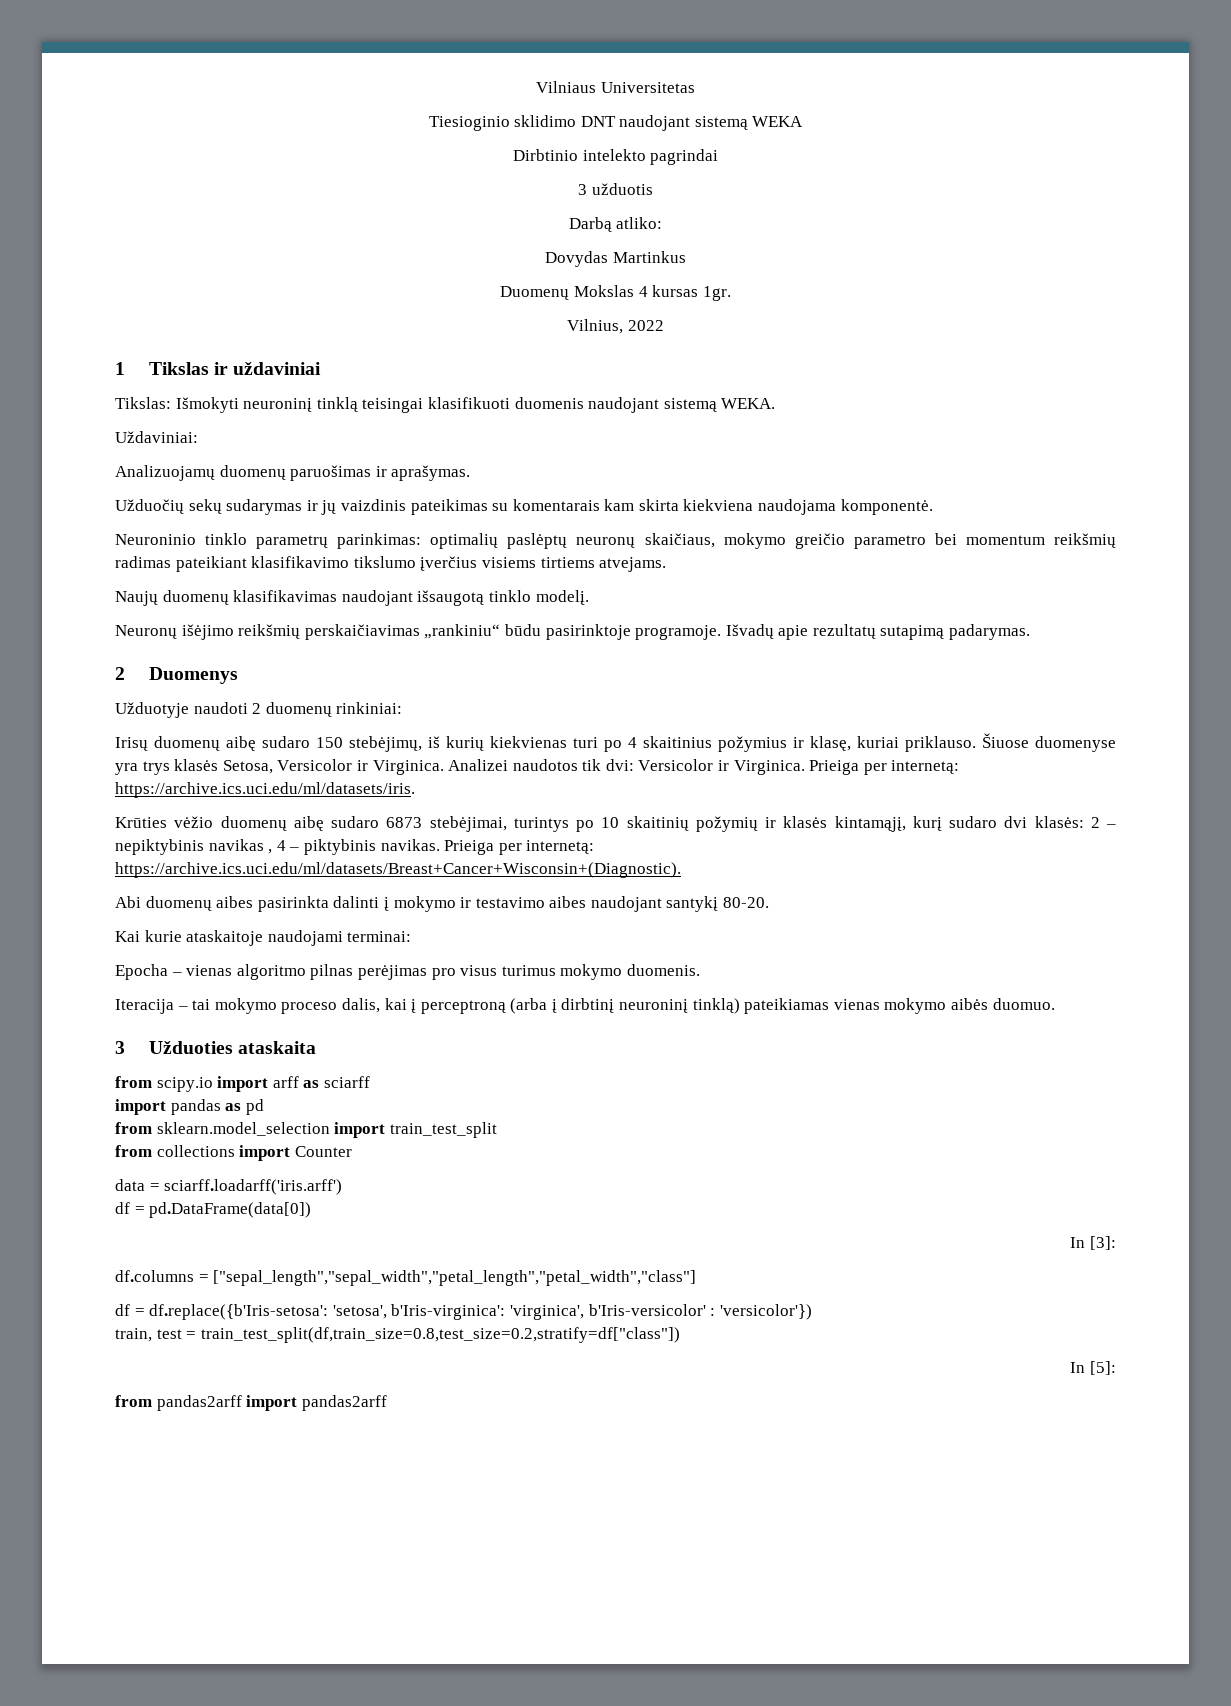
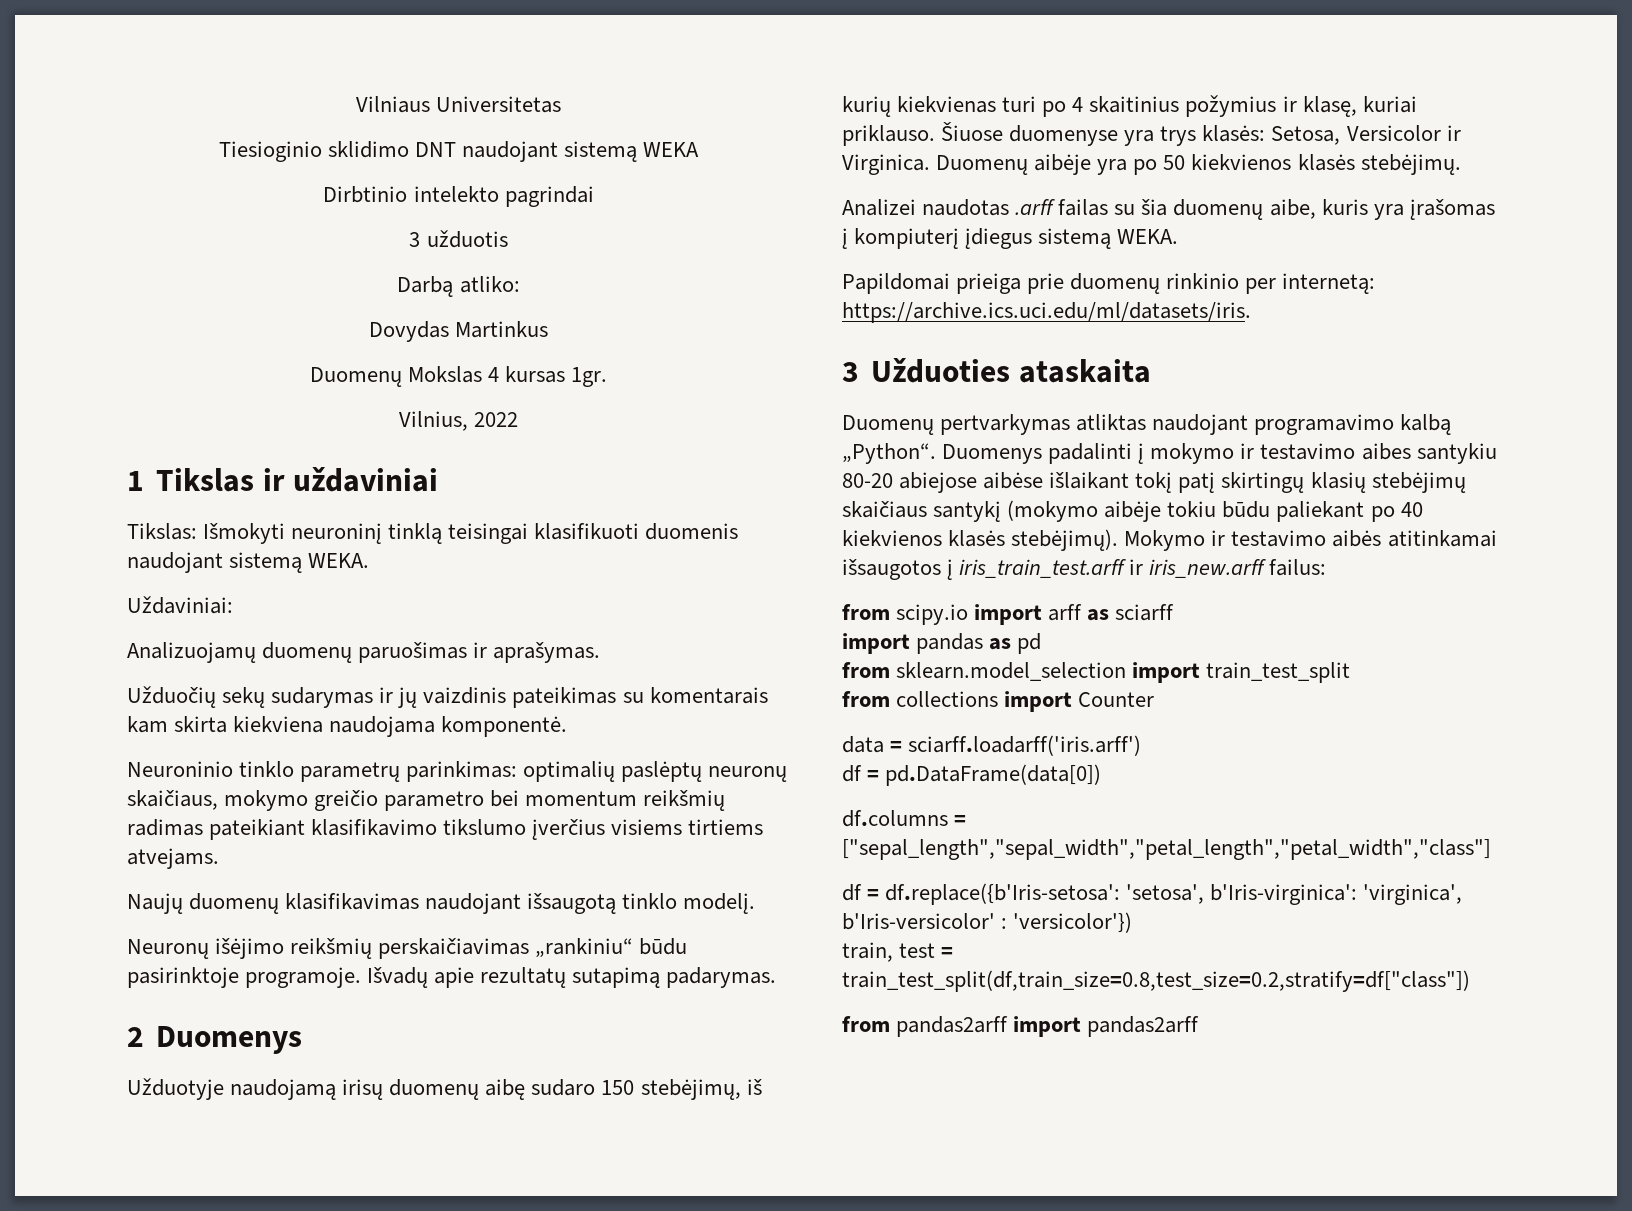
[193,702,403,717] [115,737,148,751] naudoti 2 duomenų rinkiniai: // Irisų -> [230,1079,384,1100] naudojamą irisų
[174,759,219,771] klasės -> [1202,125,1266,142] klasės:
[448,759,960,775] [115,782,415,798] [115,816,1116,832] [115,839,595,855] [115,862,681,878] [115,896,380,912] Analizei naudotos tik dvi: Versicolor ir Virginica. Prieiga per internetą: https://archive.ics.uci.edu/ml/datasets/iris. // Krūties vėžio duomenų aibę sudaro 6873 stebėjimai, turintys po 10 skaitinių požymių ir klasės kintamąjį, kurį sudaro dvi klasės: 2 – nepiktybinis navikas , 4 – piktybinis navikas. Prieiga per internetą: https://archive.ics.uci.edu/ml/datasets/Breast+Cancer+Wisconsin+(Diagnostic). // Abi duomenų aibes pasirinkta dalinti -> [936,154,1461,175] [842,199,1495,220] [842,228,1179,249] [842,273,1376,294] [842,302,1251,323] [842,358,1151,383] [842,414,1452,435] [842,443,1133,464] Duomenų aibėje yra po 50 kiekvienos klasės stebėjimų. // Analizei naudotas .arff failas su šia duomenų aibe, kuris yra įrašomas į kompiuterį įdiegus sistemą WEKA. // Papildomai prieiga prie duomenų rinkinio per internetą: https://archive.ics.uci.edu/ml/datasets/iris. // 3 Užduoties ataskaita // Duomenų pertvarkymas atliktas naudojant programavimo kalbą „Python“. Duomenys padalinti
[590,896,770,912] [115,930,412,946] [115,964,700,980] [115,998,1055,1014] [115,1041,317,1054] naudojant santykį 80-20. // Kai kurie ataskaitoje naudojami terminai: // Epocha – vienas algoritmo pilnas perėjimas pro visus turimus mokymo duomenis. // Iteracija – tai mokymo proceso dalis, kai į perceptroną (arba į dirbtinį neuroninį tinklą) pateikiamas vienas mokymo aibės duomuo. // 3 Užduoties ataskaita -> [1416,443,1497,464] [842,472,1466,493] [842,500,1423,522] [842,529,1497,551] [842,559,1327,580] santykiu 80-20 abiejose aibėse išlaikant tokį patį skirtingų klasių stebėjimų skaičiaus santykį (mokymo aibėje tokiu būdu paliekant po 40 kiekvienos klasės stebėjimų). Mokymo ir testavimo aibės atitinkamai išsaugotos į iris_train_test.arff ir iris_new.arff failus:
[1070,1236,1116,1250] // In [3]: -> (1102, 775) none
[1070,1361,1116,1375] // In [5]: -> (1470, 981) none

